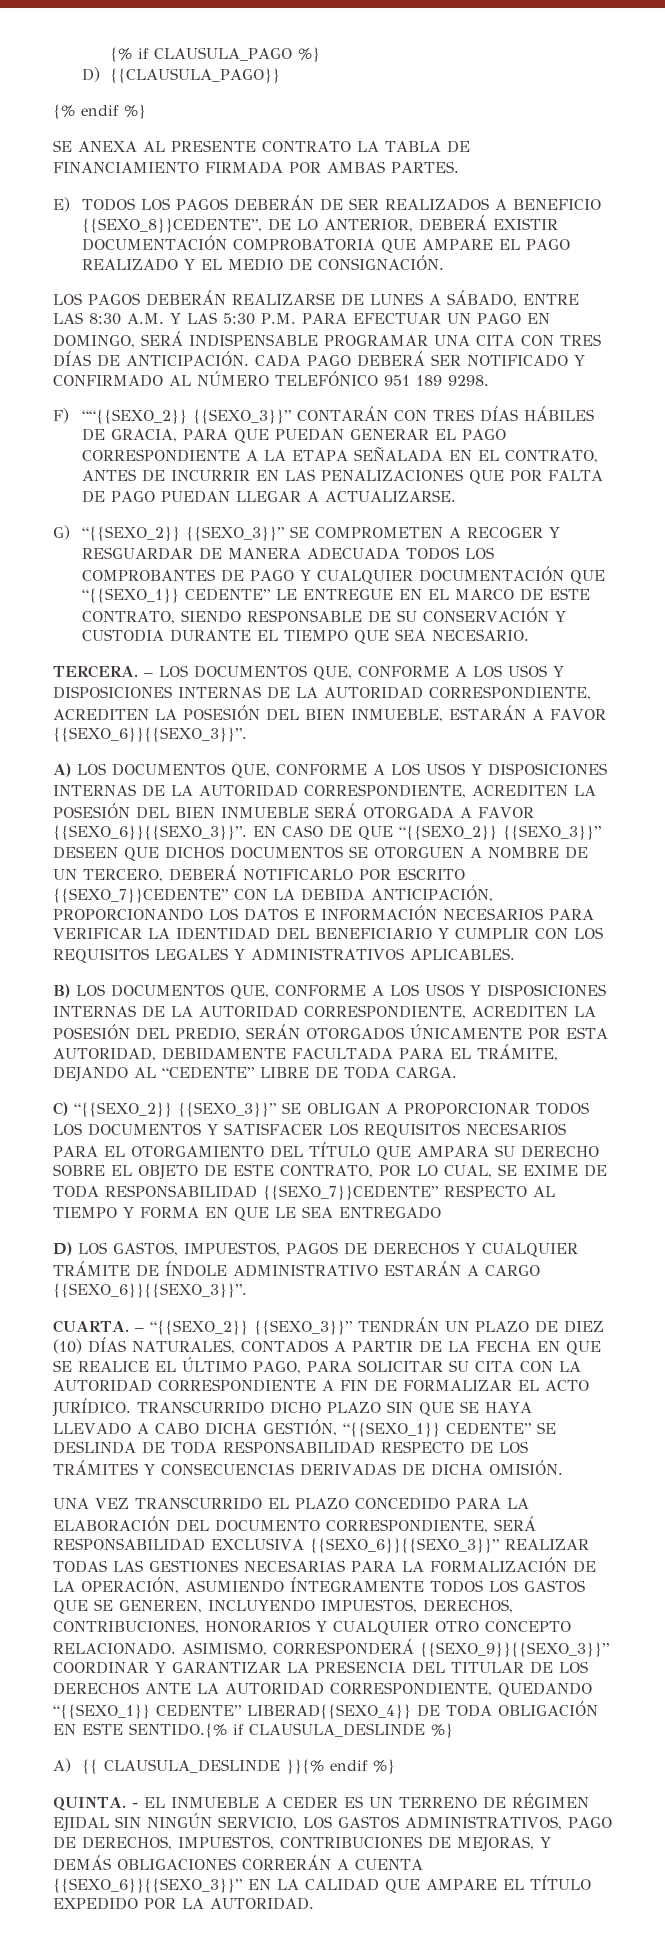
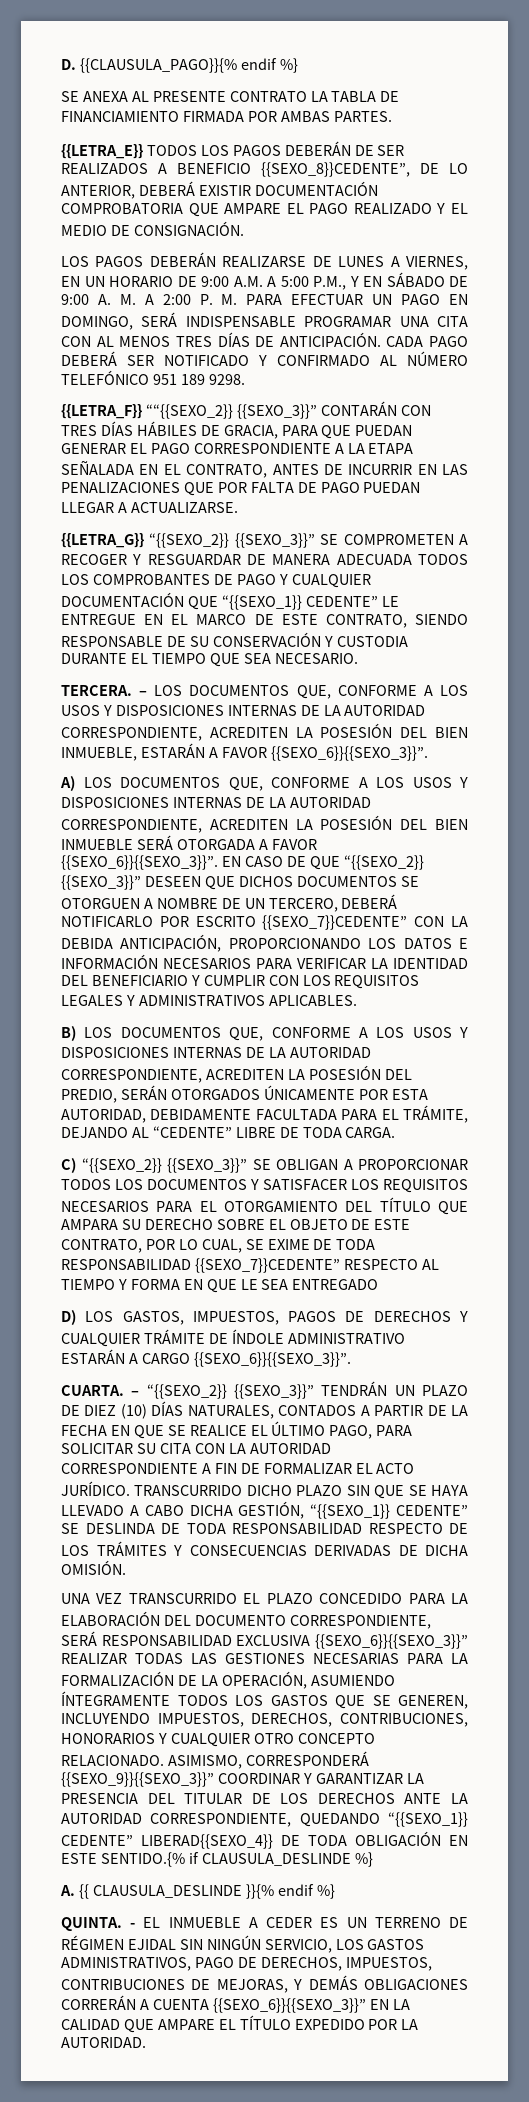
[110,47,321,62] [81,67,281,83] [53,104,75,119] {% if CLAUSULA_PAGO %} // D) {{CLAUSULA_PAGO}} // {% -> [61,58,237,73] D. {{CLAUSULA_PAGO}}{%
[53,197,70,212] E) -> [61,144,143,159] {{LETRA_E}}
[446,290,579,307] [53,312,296,325] SÁBADO, ENTRE LAS 8:30 A.M. Y LAS 5:30 P.M. -> [406,256,468,270] [61,272,468,290] [61,294,238,305] VIERNES, EN UN HORARIO DE 9:00 A.M. A 5:00 P.M., Y EN SÁBADO DE 9:00 A. M. A 2:00 P. M.
(554, 340) none -> [96,336,171,347] AL MENOS
[53,408,69,423] F) -> [61,404,142,419] {{LETRA_F}}
[53,525,70,540] G) -> [61,533,144,548] {{LETRA_G}}
[53,1758,71,1773] A) -> [60,1885,75,1896] A.

